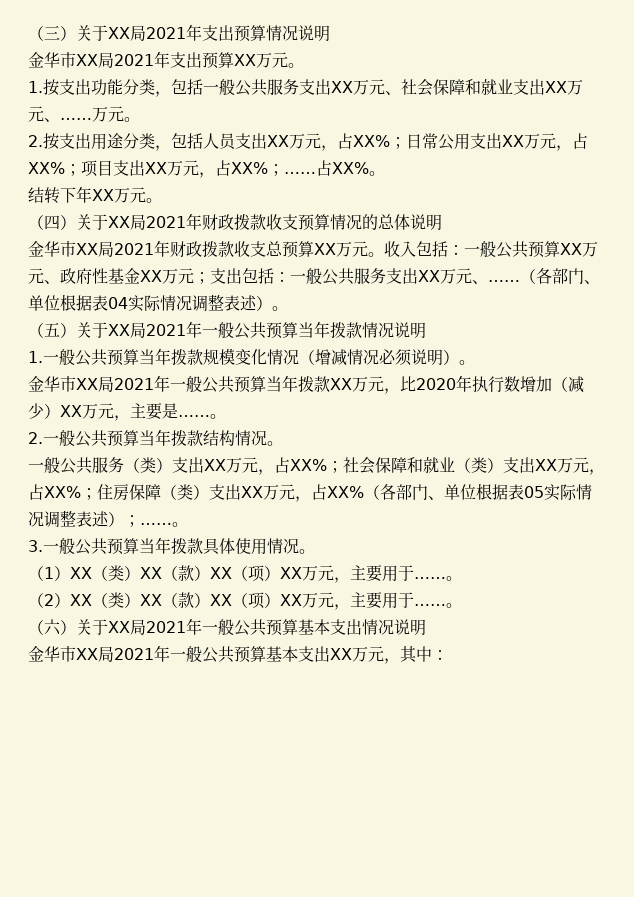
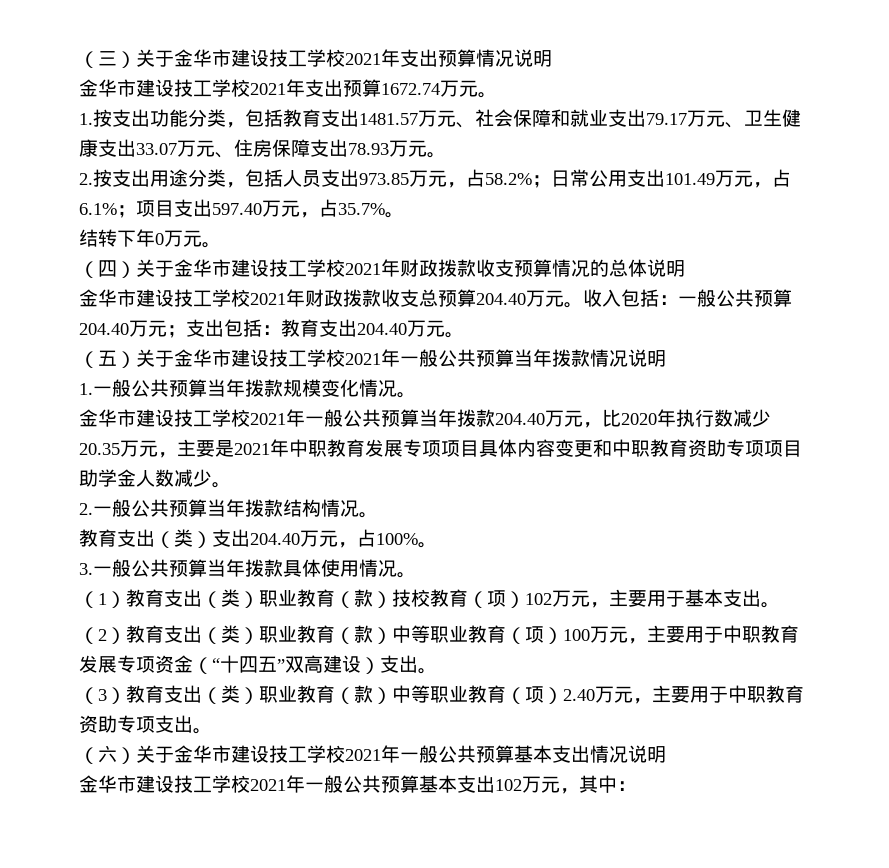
[108,25,146,41] XX局 -> [174,49,345,67] 金华市建设技工学校
[76,51,256,69] XX局2021年支出预算XX -> [136,79,440,97] 建设技工学校2021年支出预算1672.74
[203,79,353,96] 一般公共服务支出XX -> [283,109,418,127] 教育支出1481.57
[545,80,583,95] [28,106,92,122] XX万元、…… -> [646,109,801,128] [79,139,389,158] 79.17万元、卫生健康支出33.07万元、住房保障支出78.93
[267,133,390,151] XX万元，占XX% -> [359,169,532,188] 973.85万元，占58.2%
[502,133,588,151] [28,162,65,174] XX万元，占XX% -> [665,169,791,188] [79,203,117,215] 101.49万元，占6.1%
[145,160,369,178] XX万元，占XX%；……占XX% -> [212,199,385,218] 597.40万元，占35.7%
[92,189,114,201] XX -> [155,233,164,245] 0
[108,214,146,230] XX局 -> [174,259,345,277] 金华市建设技工学校
[76,241,114,257] XX局 -> [136,289,250,307] 建设技工学校
[314,243,336,255] XX -> [476,293,526,305] 204.40
[560,242,598,257] [28,268,600,285] [28,294,272,312] XX万元、政府性基金XX万元；支出包括：一般公共服务支出XX万元、……（各部门、单位根据表04实际情况调整表述） -> [79,319,445,338] 204.40万元；支出包括：教育支出204.40万元
[108,322,146,338] XX局 -> [174,349,345,367] 金华市建设技工学校
[299,349,459,366] （增减情况必须说明） -> (397, 388) none
[76,375,352,393] XX局2021年一般公共预算当年拨款XX -> [136,409,545,427] 建设技工学校2021年一般公共预算当年拨款204.40
[520,376,584,393] [28,403,210,421] 增加（减少）XX万元，主要是…… -> [733,409,771,427] [79,439,802,458] [79,469,212,487] 减少20.35万元，主要是2021年中职教育发展专项项目具体内容变更和中职教育资助专项项目助学金人数减少
[28,457,605,475] [28,483,592,502] [28,510,172,528] 一般公共服务（类）支出XX万元，占XX%；社会保障和就业（类）支出XX万元，占XX%；住房保障（类）支出XX万元，占XX%（各部门、单位根据表05实际情况调整表述）；…… -> [79,529,418,548] 教育支出（类）支出204.40万元，占100%
[70,565,446,583] XX（类）XX（款）XX（项）XX万元，主要用于…… -> [126,589,761,608] 教育支出（类）职业教育（款）技校教育（项）102万元，主要用于基本支出
[70,592,446,610] XX（类）XX（款）XX（项）XX万元，主要用于…… -> [126,625,799,644] [79,655,437,674] [79,685,804,704] [79,715,193,733] 教育支出（类）职业教育（款）中等职业教育（项）100万元，主要用于中职教育发展专项资金（“十四五”双高建设）支出。 // （3）教育支出（类）职业教育（款）中等职业教育（项）2.40万元，主要用于中职教育资助专项支出
[108,619,146,635] XX局 -> [174,745,345,763] 金华市建设技工学校
[76,645,352,663] XX局2021年一般公共预算基本支出XX -> [136,775,522,793] 建设技工学校2021年一般公共预算基本支出102

